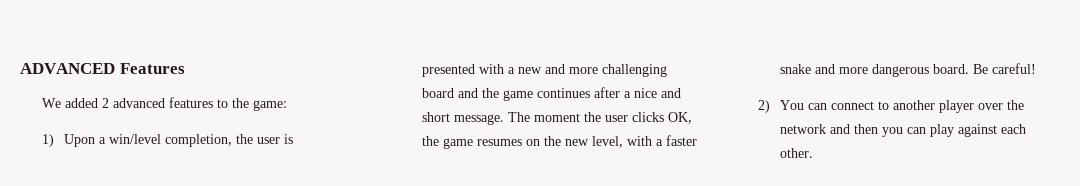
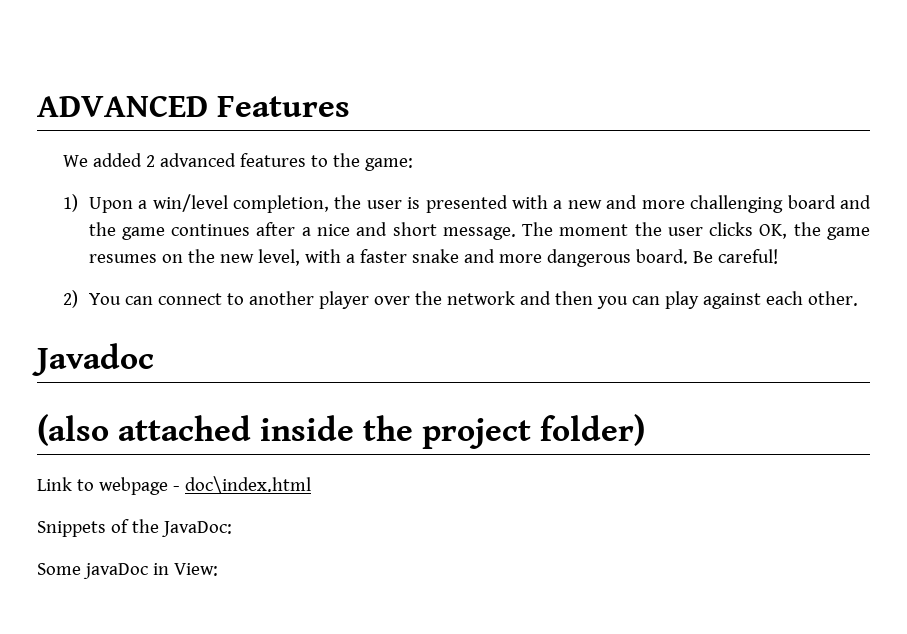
(814, 153) none -> [32,343,154,376] [37,414,646,449] [37,476,311,495] [37,519,232,537] [37,563,218,579] // Javadoc // (also attached inside the project folder) // Link to webpage - doc\index.html // Snippets of the JavaDoc: // Some javaDoc in View:

